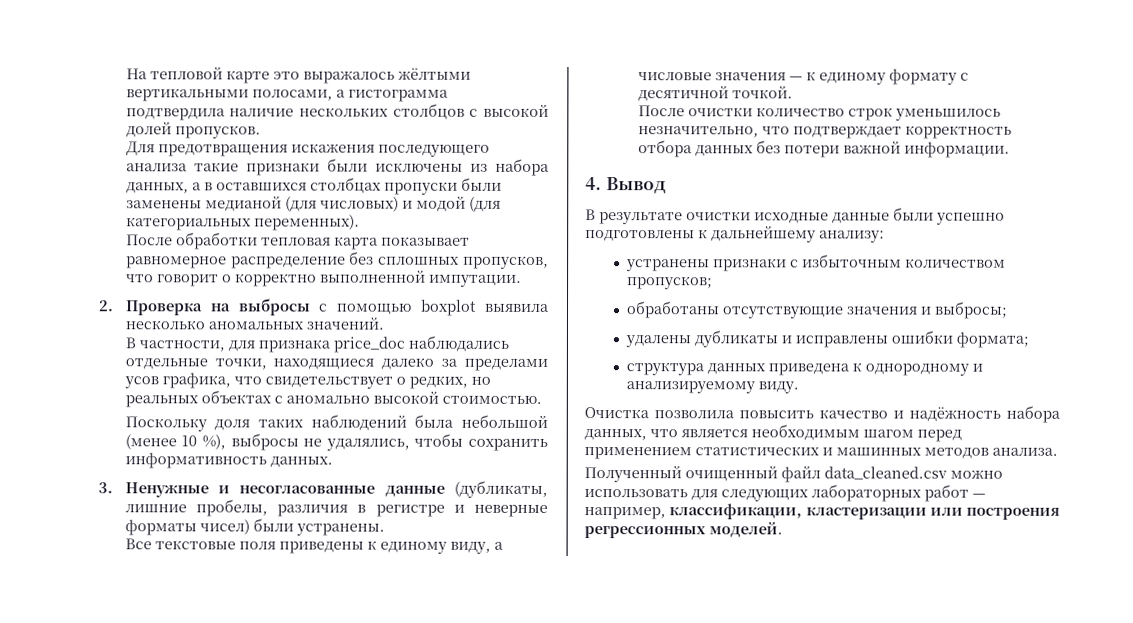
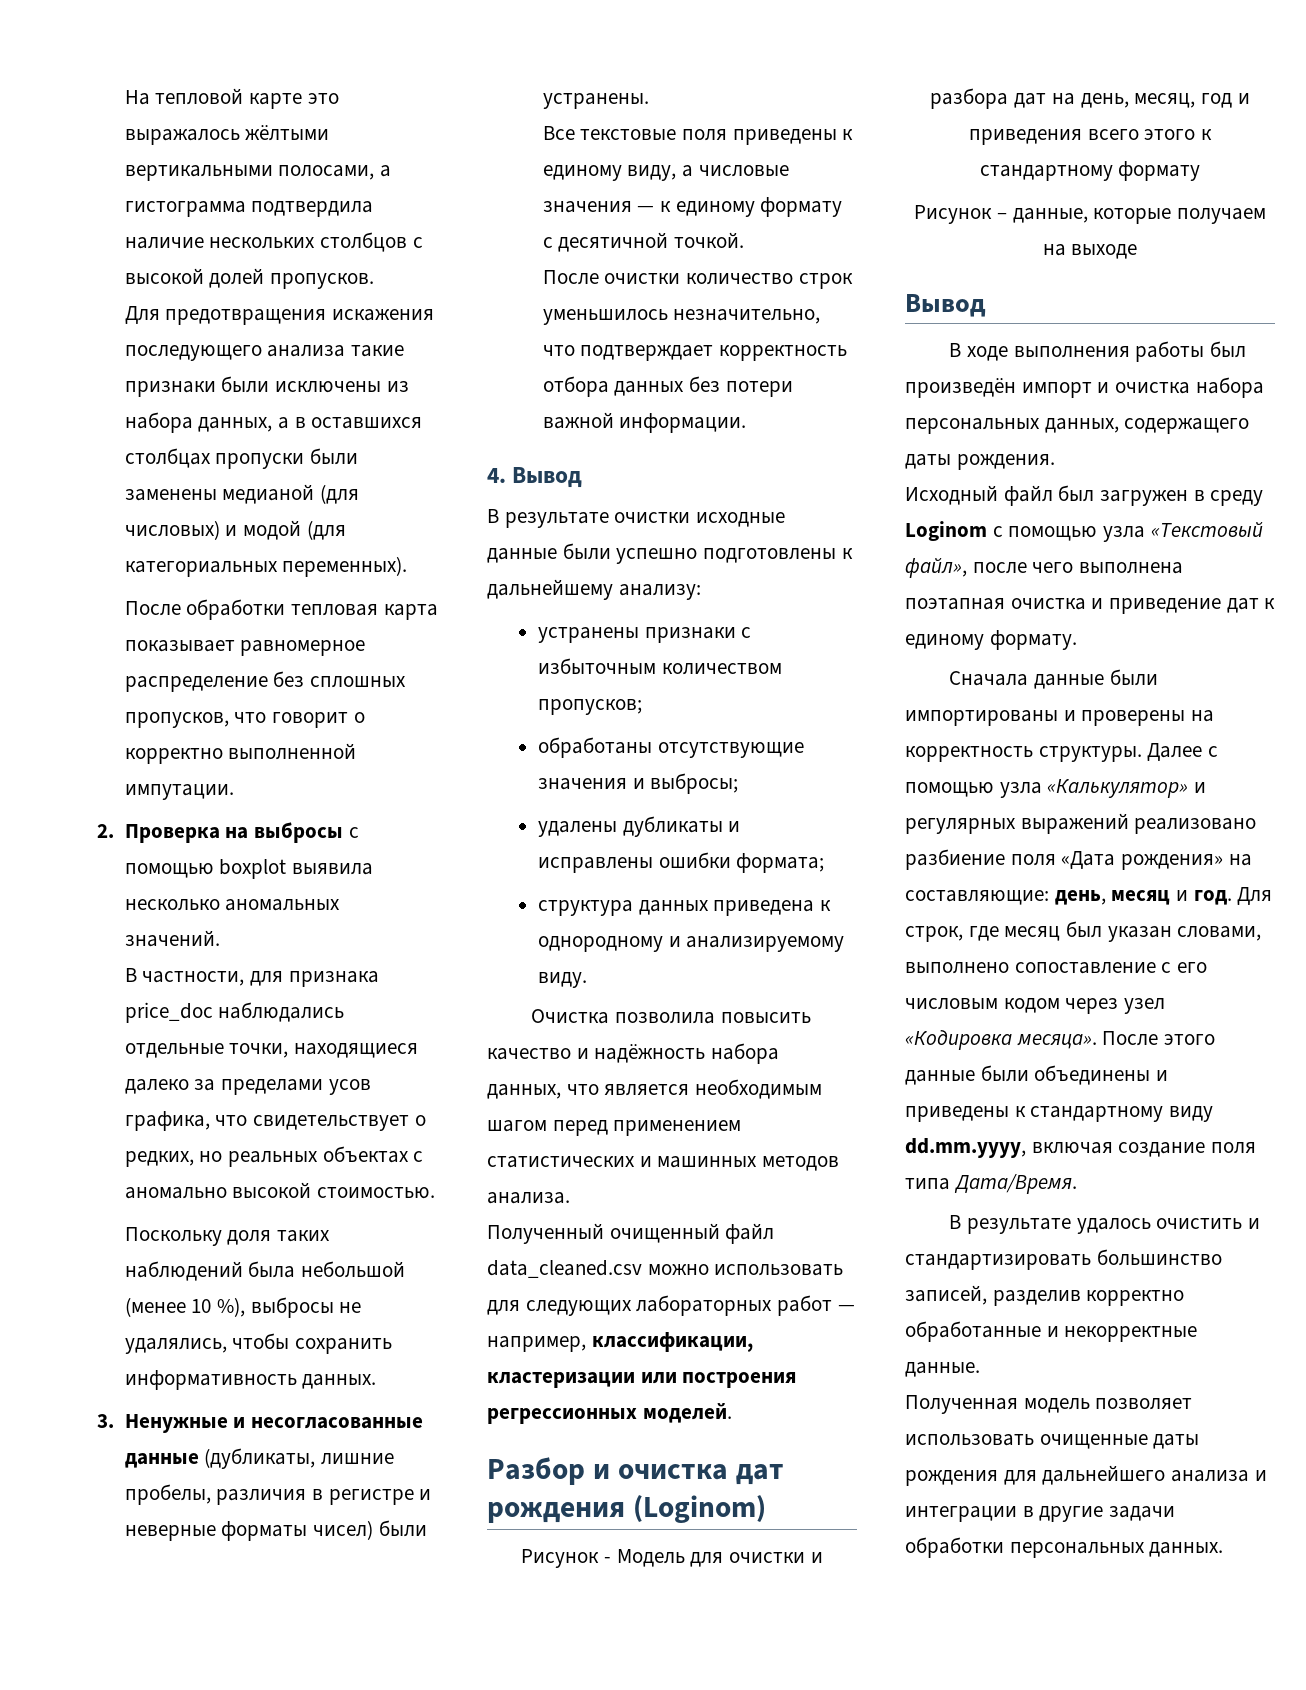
(783, 529) none -> [487,1457,784,1485] [487,1495,766,1523] [521,1549,823,1568] [930,88,1250,109] [968,129,1213,145] [979,161,1201,181] [914,205,1266,224] [1042,244,1138,259] [905,294,986,317] [949,341,1247,362] [905,377,1264,398] [905,418,1250,434] [905,454,1055,470] [905,485,1264,506] [905,521,1263,542] [905,558,1184,578] [905,598,1276,614] [905,630,1077,650] [949,669,1158,689] [905,710,1215,726] [905,743,1219,762] [905,779,1207,798] [905,813,1257,834] [905,849,1252,870] [905,887,1273,905] [905,921,1262,942] [905,962,1208,974] [905,998,1166,1014] [905,1030,1216,1050] [905,1065,1169,1085] [905,1106,1214,1122] [905,1138,1257,1158] [905,1174,1077,1194] [949,1215,1261,1234] [905,1249,1222,1270] [905,1285,1185,1306] [905,1321,1198,1342] [905,1362,980,1377] [905,1395,1193,1414] [905,1434,1200,1449] [905,1465,1267,1486] [905,1506,1176,1522] [905,1537,1224,1558] // Разбор и очистка дат рождения (Loginom) // Рисунок - Модель для очистки и разбора дат на день, месяц, год и приведения всего этого к стандартному формату // Рисунок – данные, которые получаем на выходе // Вывод // В ходе выполнения работы был произведён импорт и очистка набора персональных данных, содержащего даты рождения. // Исходный файл был загружен в среду Loginom с помощью узла «Текстовый файл», после чего выполнена поэтапная очистка и приведение дат к единому формату. // Сначала данные были импортированы и проверены на корректность структуры. Далее с помощью узла «Калькулятор» и регулярных выражений реализовано разбиение поля «Дата рождения» на составляющие: день, месяц и год. Для строк, где месяц был указан словами, выполнено сопоставление с его числовым кодом через узел «Кодировка месяца». После этого данные были объединены и приведены к стандартному виду dd.mm.yyyy, включая создание поля типа Дата/Время. // В результате удалось очистить и стандартизировать большинство записей, разделив корректно обработанные и некорректные данные. // Полученная модель позволяет использовать очищенные даты рождения для дальнейшего анализа и интеграции в другие задачи обработки персональных данных.

